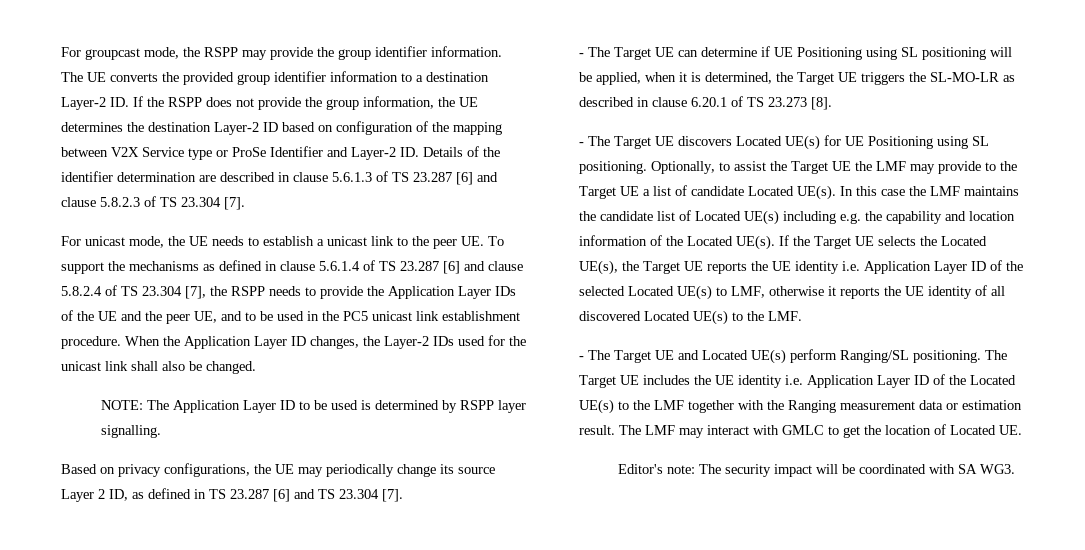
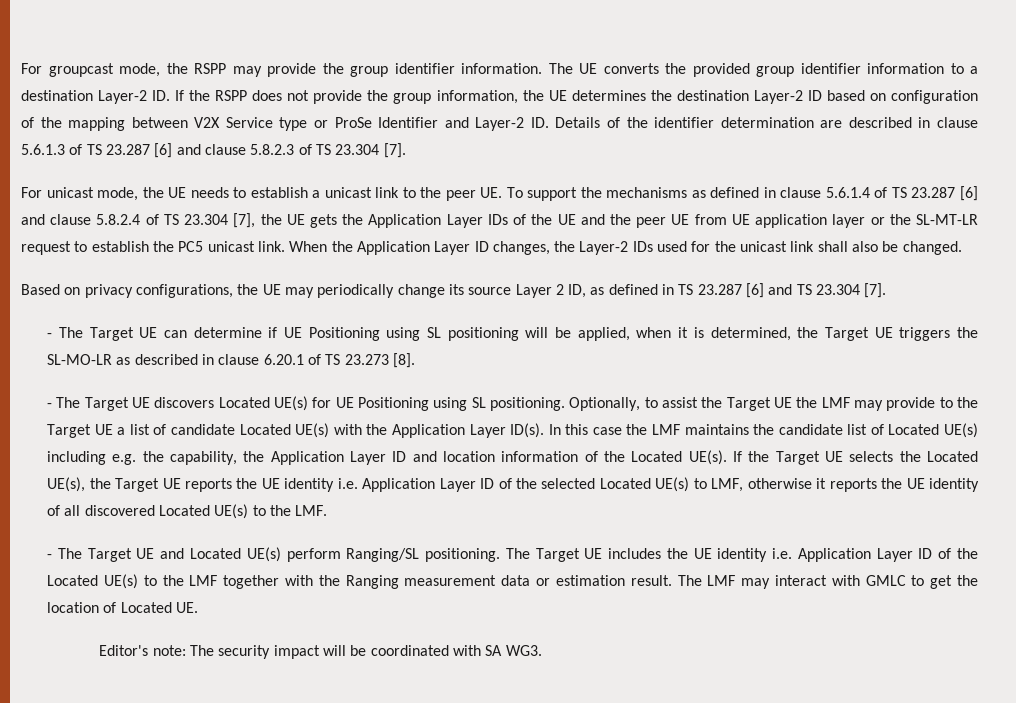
[231,286,363,299] RSPP needs to provide -> [286,214,338,228] UE gets
[194,311,520,323] [61,336,121,349] UE, and to be used in the PC5 unicast link establishment procedure. -> [671,214,978,228] [21,241,285,255] UE from UE application layer or the SL-MT-LR request to establish the PC5 unicast link.
[100,400,526,413] [100,425,161,438] // NOTE: The Application Layer ID to be used is determined by RSPP layer signalling. -> (962, 248) none
[796,185,836,200] UE(s). -> [295,423,545,438] UE(s) with the Application Layer ID(s).
[885,211,942,224] capability -> [170,451,407,465] capability, the Application Layer ID

